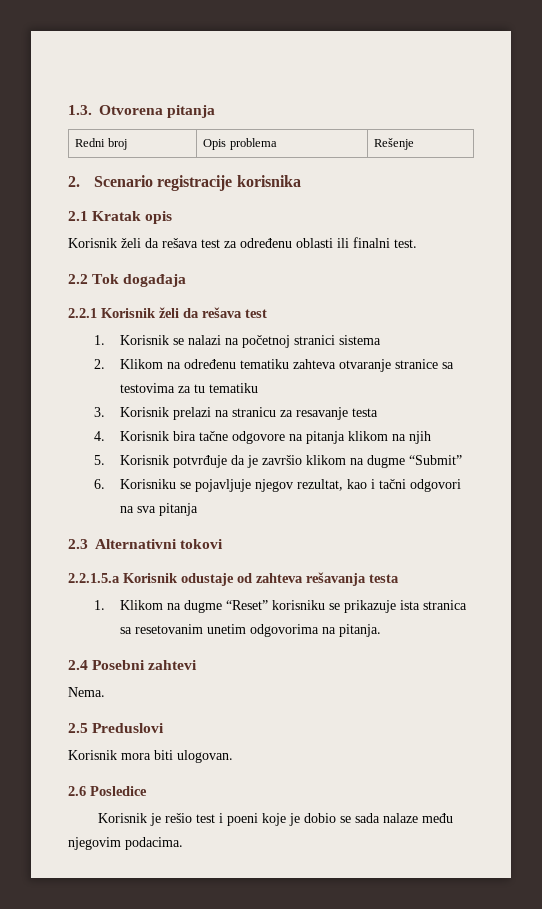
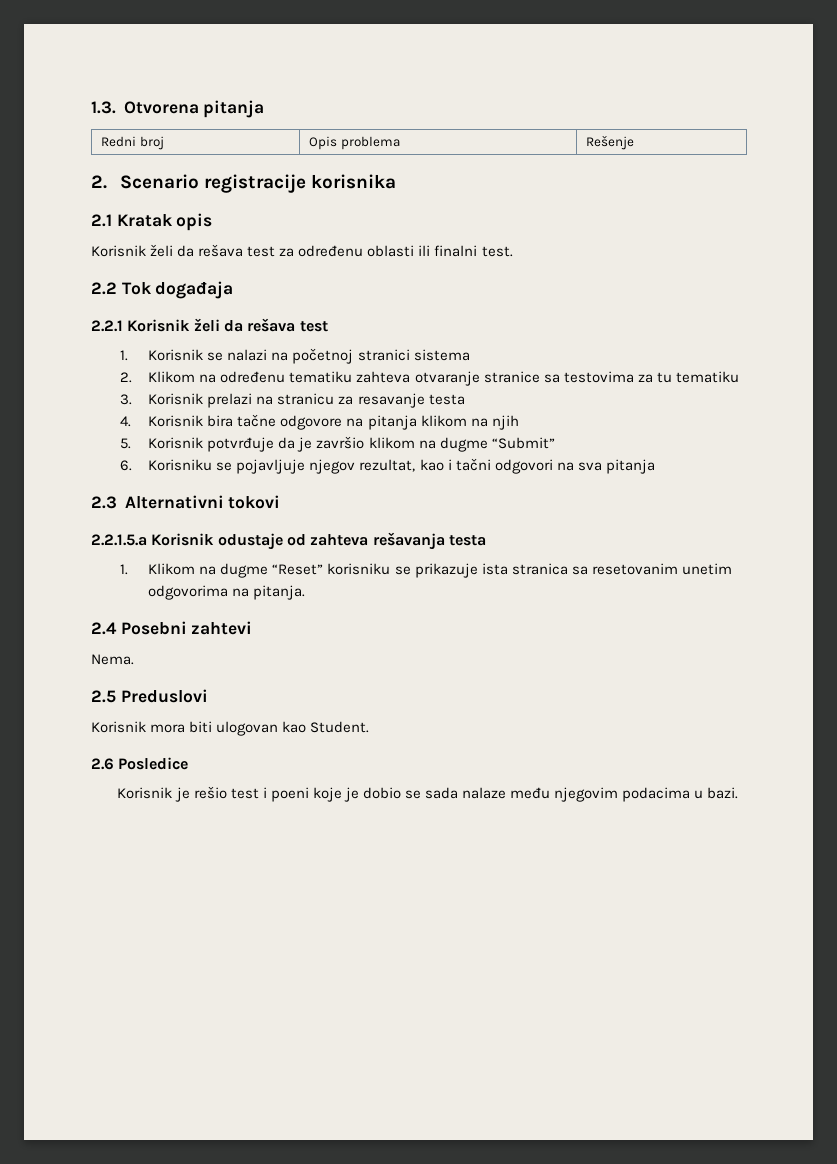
[177,750,233,763] ulogovan. -> [216,721,370,736] ulogovan kao Student.
[125,837,183,850] podacima. -> [622,787,739,802] podacima u bazi.

